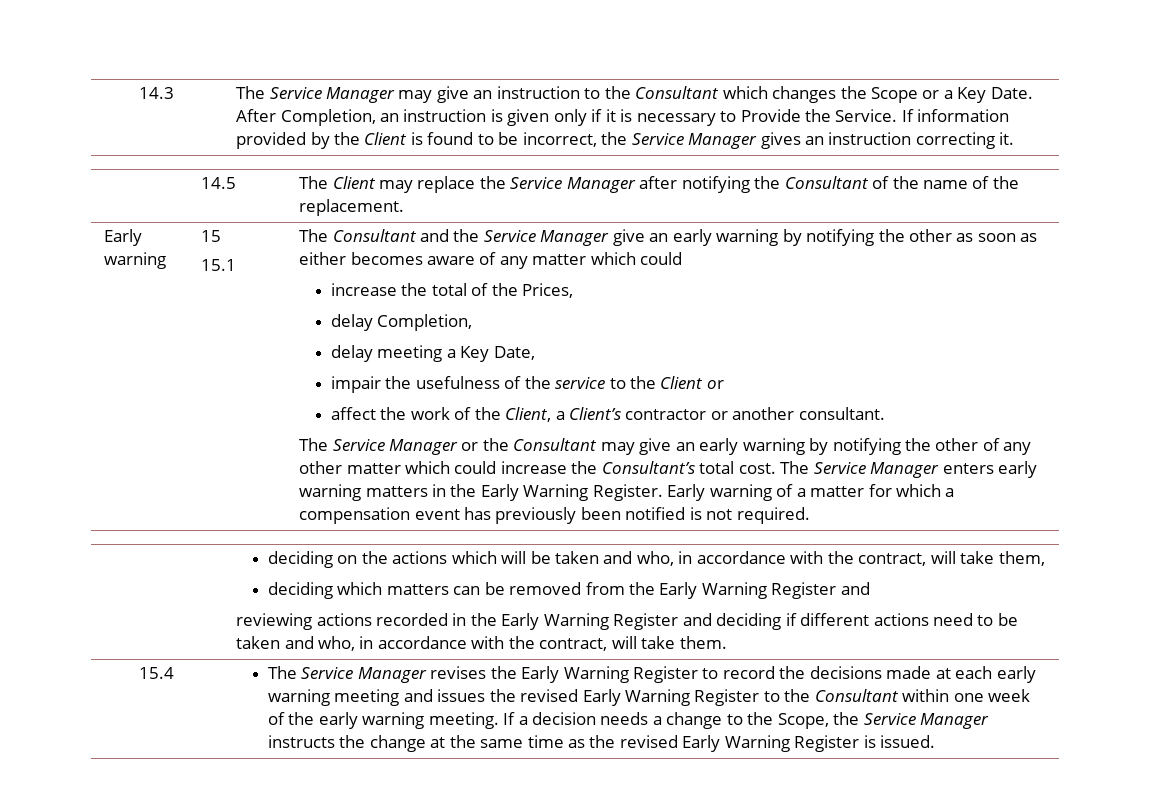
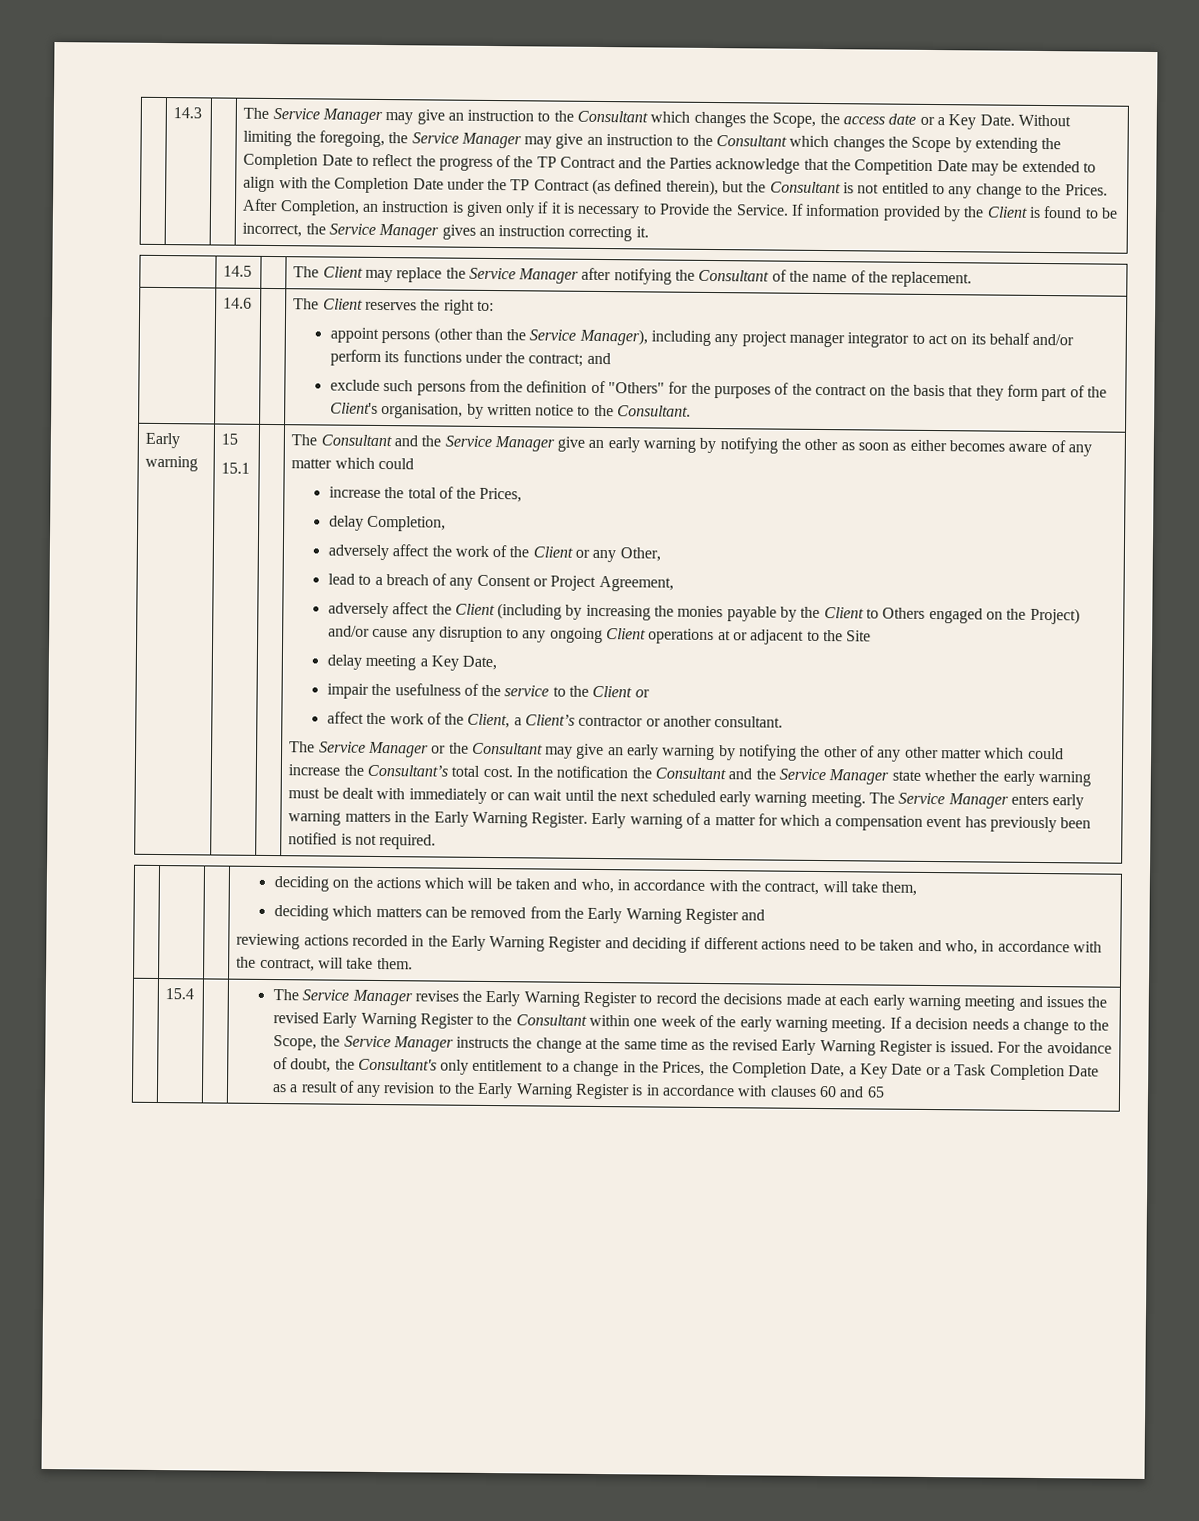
[870,87,1033,103] Scope or a Key Date. -> [772,112,1071,130] [243,130,1062,153] [243,153,1096,176] [243,176,1108,199] Scope, the access date or a Key Date. Without limiting the foregoing, the Service Manager may give an instruction to the Consultant which changes the Scope by extending the Completion Date to reflect the progress of the TP Contract and the Parties acknowledge that the Competition Date may be extended to align with the Completion Date under the TP Contract (as defined therein), but the Consultant is not entitled to any change to the Prices.
(405, 207) none -> [223,297,253,309] [293,298,494,315] [329,327,1075,348] [329,349,611,367] [329,379,1107,402] [329,402,692,419] // | 14.6 | | The Client reserves the right to: // appoint persons (other than the Service Manager), including any project manager integrator to act on its behalf and/or perform its functions under the contract; and // exclude such persons from the definition of "Others" for the purposes of the contract on the basis that they form part of the Client's organisation, by written notice to the Consultant.
(473, 322) none -> [327,544,661,563] [327,573,674,592] [327,602,1080,625] [327,625,872,645] // adversely affect the work of the Client or any Other, // lead to a breach of any Consent or Project Agreement, // adversely affect the Client (including by increasing the monies payable by the Client to Others engaged on the Project) and/or cause any disruption to any ongoing Client operations at or adjacent to the Site
(776, 468) none -> [515,765,1091,787] [288,787,866,808] In the notification the Consultant and the Service Manager state whether the early warning must be dealt with immediately or can wait until the next scheduled early warning meeting.
(936, 741) none -> [996,1041,1112,1054] [272,1057,1099,1081] [271,1080,885,1100] For the avoidance of doubt, the Consultant's only entitlement to a change in the Prices, the Completion Date, a Key Date or a Task Completion Date as a result of any revision to the Early Warning Register is in accordance with clauses 60 and 65

